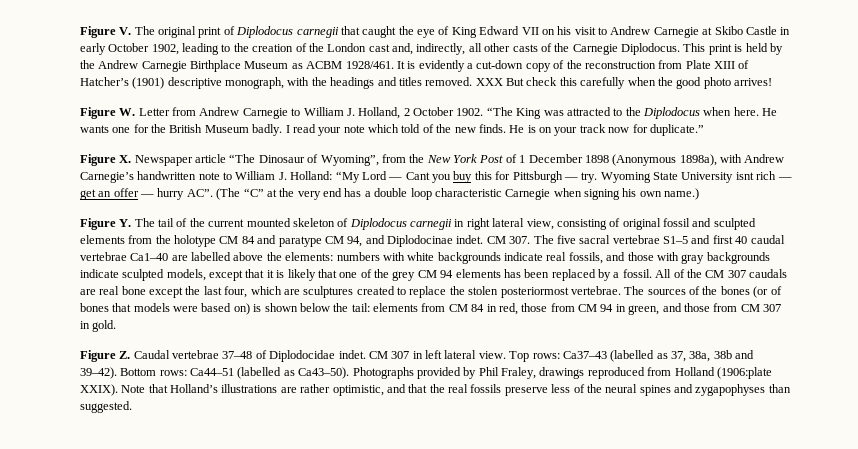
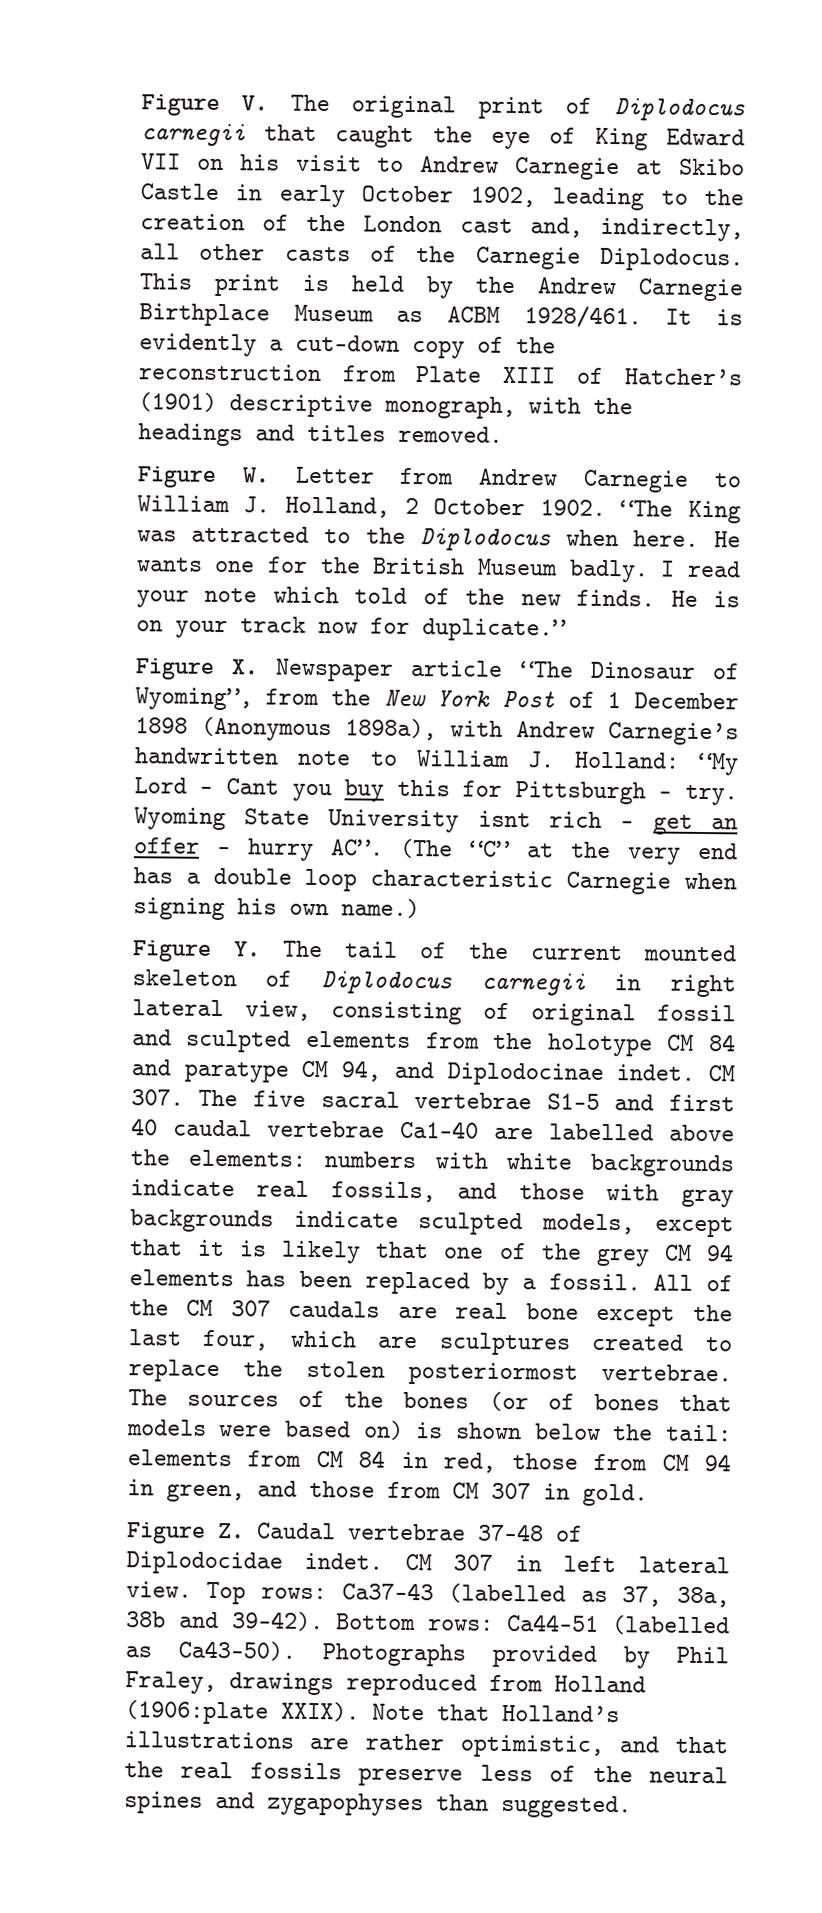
[475,77,773,89] XXX But check this carefully when the good photo arrives! -> (503, 434) none

